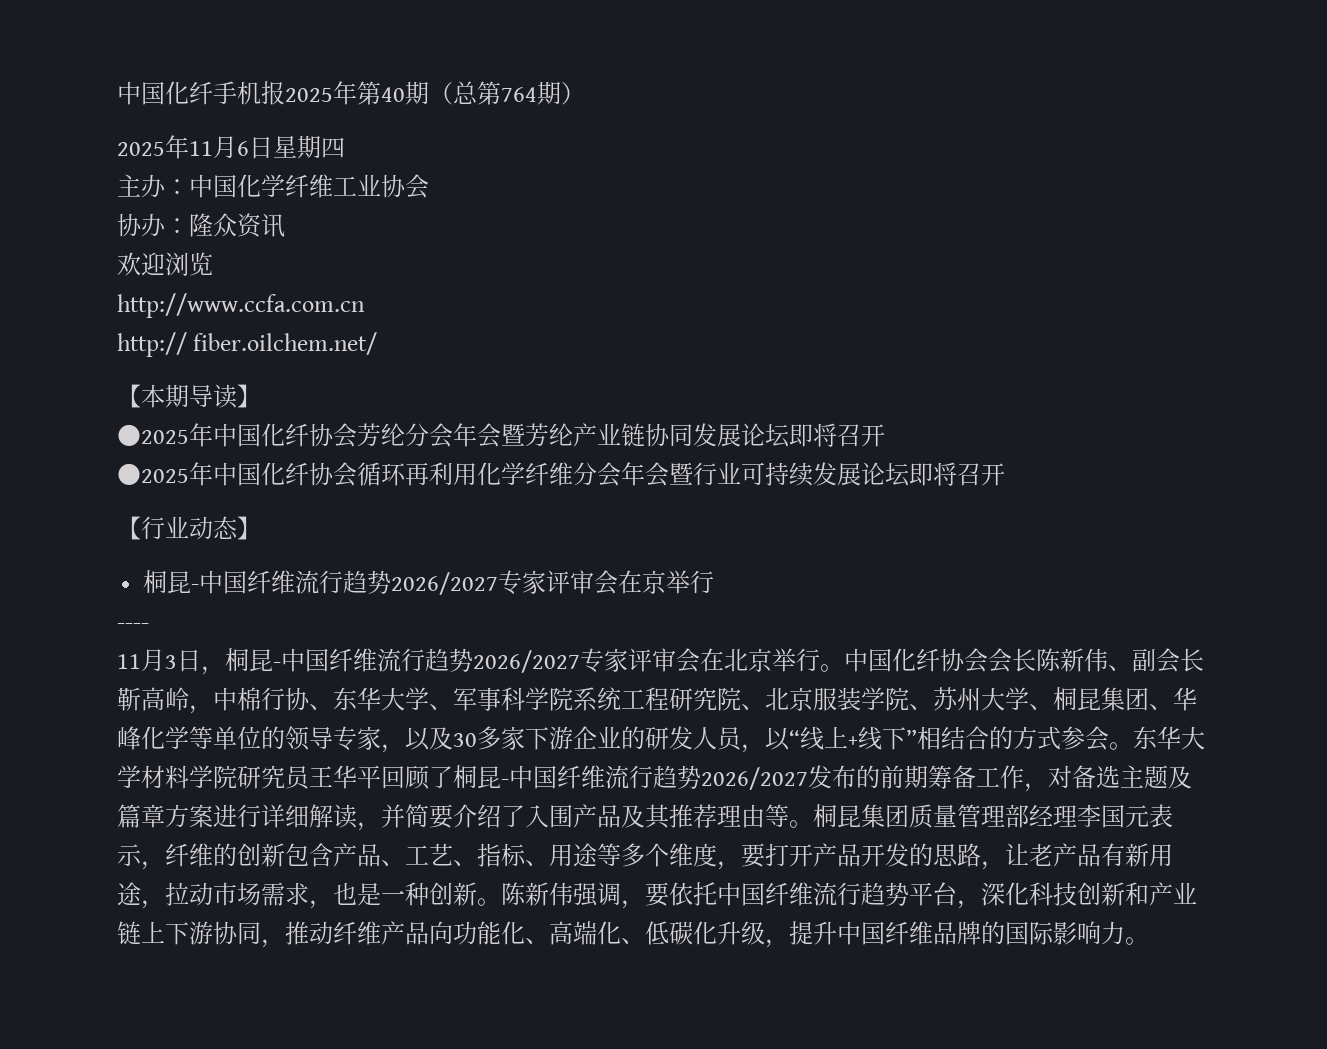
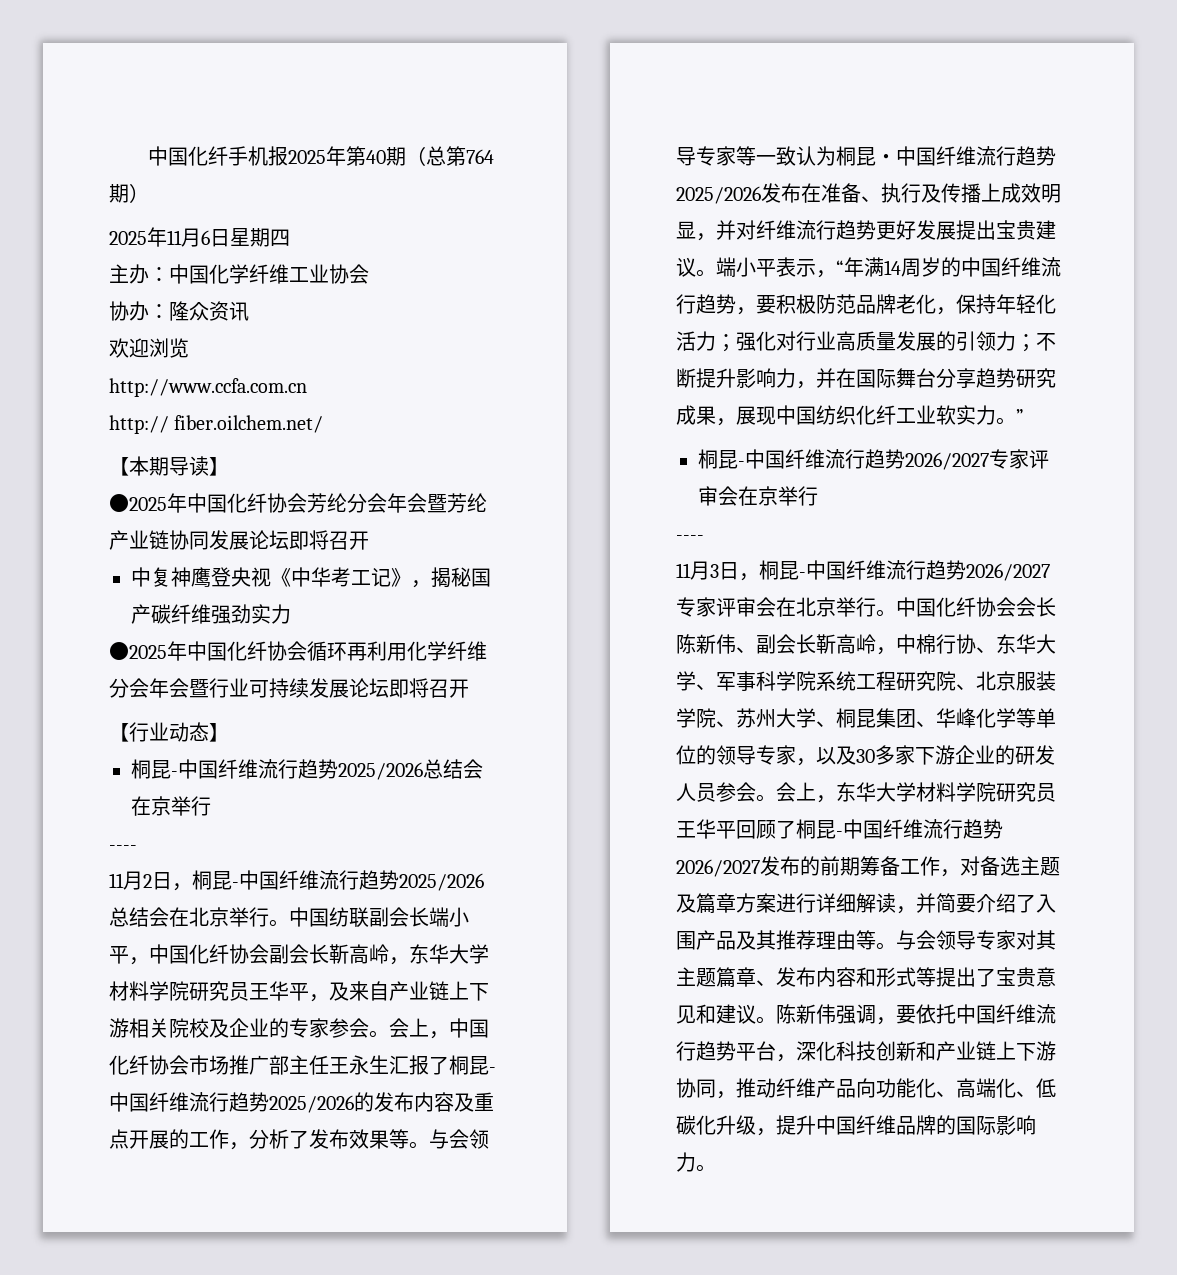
(885, 435) none -> [131,567,491,588] [131,604,291,624] // 中复神鹰登央视《中华考工记》，揭秘国产碳纤维强劲实力
(261, 528) none -> [131,759,483,780] [131,796,211,816] [109,845,137,851] [109,870,484,891] [109,907,469,928] [109,944,489,965] [109,981,489,1002] [109,1018,489,1039] [109,1055,496,1075] [109,1092,494,1113] [109,1129,489,1150] [676,146,1056,166] [676,183,1061,204] [676,220,1056,241] [676,257,1061,278] [676,294,1056,315] [676,331,1056,352] [676,368,1056,389] [676,405,1024,426] // 桐昆-中国纤维流行趋势2025/2026总结会在京举行 // ---- // 11月2日，桐昆-中国纤维流行趋势2025/2026总结会在北京举行。中国纺联副会长端小平，中国化纤协会副会长靳高岭，东华大学材料学院研究员王华平，及来自产业链上下游相关院校及企业的专家参会。会上，中国化纤协会市场推广部主任王永生汇报了桐昆-中国纤维流行趋势2025/2026的发布内容及重点开展的工作，分析了发布效果等。与会领导专家等一致认为桐昆・中国纤维流行趋势2025/2026发布在准备、执行及传播上成效明显，并对纤维流行趋势更好发展提出宝贵建议。端小平表示，“年满14周岁的中国纤维流行趋势，要积极防范品牌老化，保持年轻化活力；强化对行业高质量发展的引领力；不断提升影响力，并在国际舞台分享趋势研究成果，展现中国纺织化纤工业软实力。”
[741,726,1133,753] ，以“线上+线下”相结合的方式参会。 -> [716,782,836,803] 参会。会上，
[813,804,1173,828] [117,843,1173,870] [117,882,477,909] 桐昆集团质量管理部经理李国元表示，纤维的创新包含产品、工艺、指标、用途等多个维度，要打开产品开发的思路，让老产品有新用途，拉动市场需求，也是一种创新 -> [896,930,1056,950] [676,967,1056,988] [676,1004,756,1024] 与会领导专家对其主题篇章、发布内容和形式等提出了宝贵意见和建议

